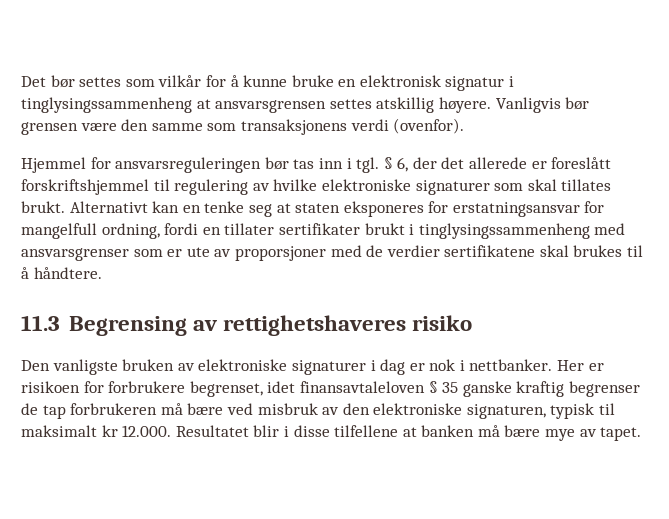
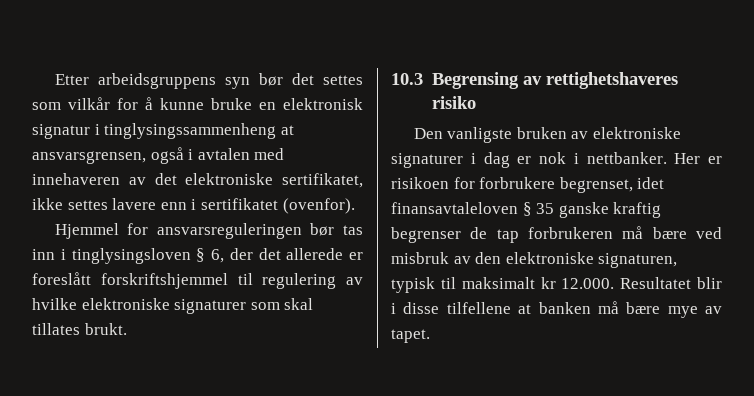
[21,75,75,88] Det bør -> [54,73,314,89] Etter arbeidsgruppens syn bør det
[215,97,590,113] [21,119,389,135] ansvarsgrensen settes atskillig høyere. Vanligvis bør grensen være den samme som transaksjonens verdi -> [32,147,285,164] [32,173,363,188] [32,198,278,210] ansvarsgrensen, også i avtalen med innehaveren av det elektroniske sertifikatet, ikke settes lavere enn i sertifikatet
[356,157,380,173] tgl. -> [71,248,191,264] tinglysingsloven
[69,201,605,217] [21,223,626,239] [21,245,644,261] [21,267,102,279] [21,315,60,331] Alternativt kan en tenke seg at staten eksponeres for erstatningsansvar for mangelfull ordning, fordi en tillater sertifikater brukt i tinglysingssammenheng med ansvarsgrenser som er ute av proporsjoner med de verdier sertifikatene skal brukes til å håndtere. // 11.3 -> [391,73,423,85] // 10.3

